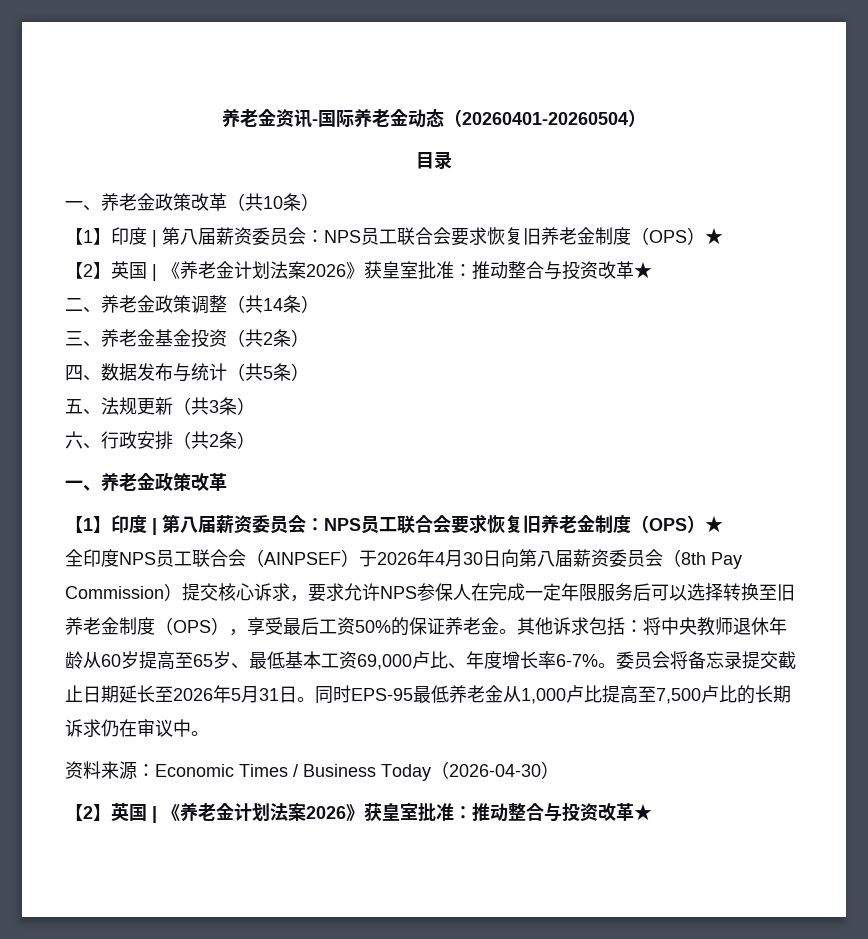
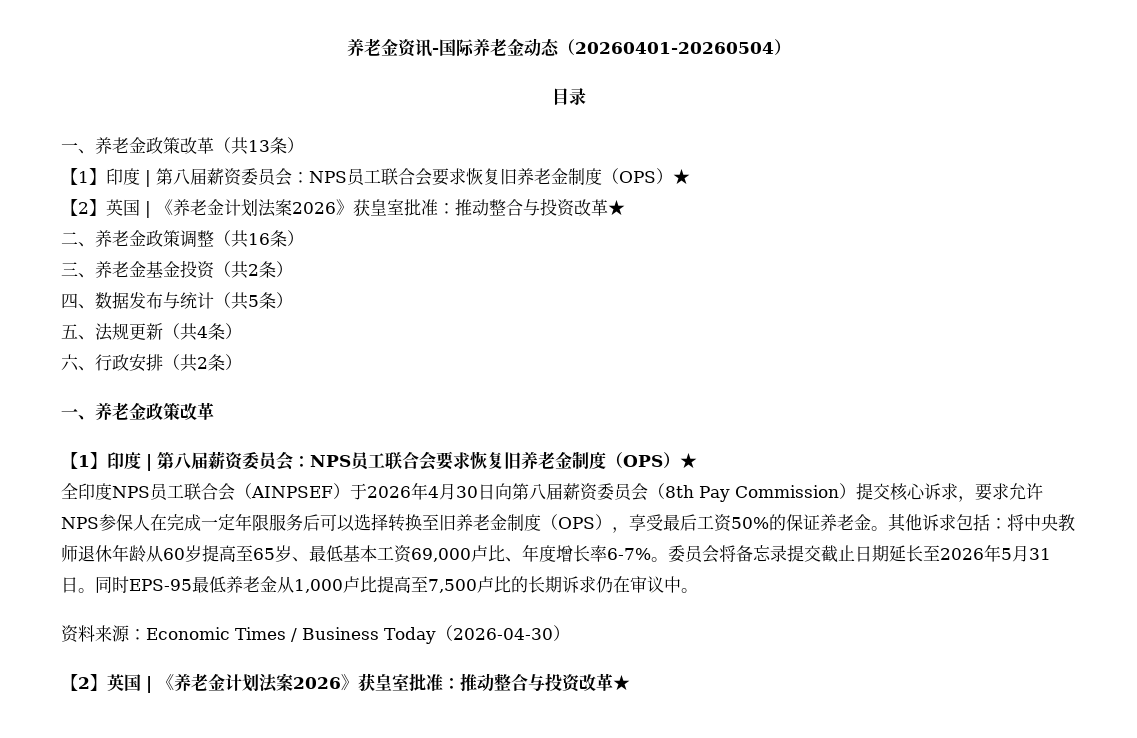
[263,196,283,209] 10 -> [248,140,270,152] 13
[263,298,283,311] 14 -> [248,233,270,245] 16
[209,400,219,413] 3 -> [197,326,208,338] 4

